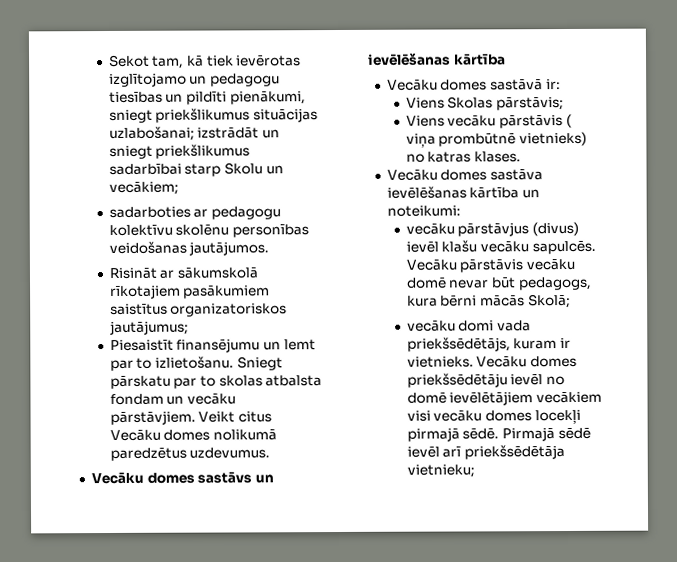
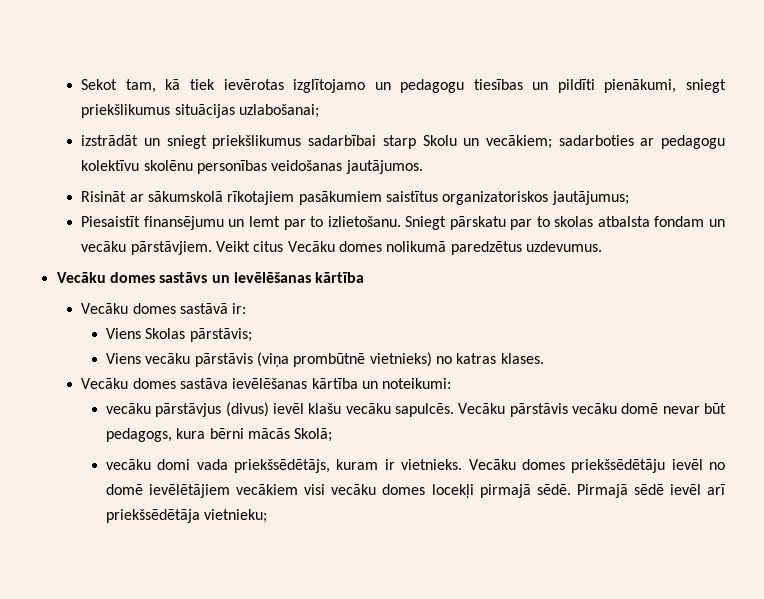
(195, 134) none -> (319, 111) //
(179, 188) // -> (552, 142) none
[565,113,572,129] [405,133,436,148] ( viņa -> [256,352,289,367] (viņa

